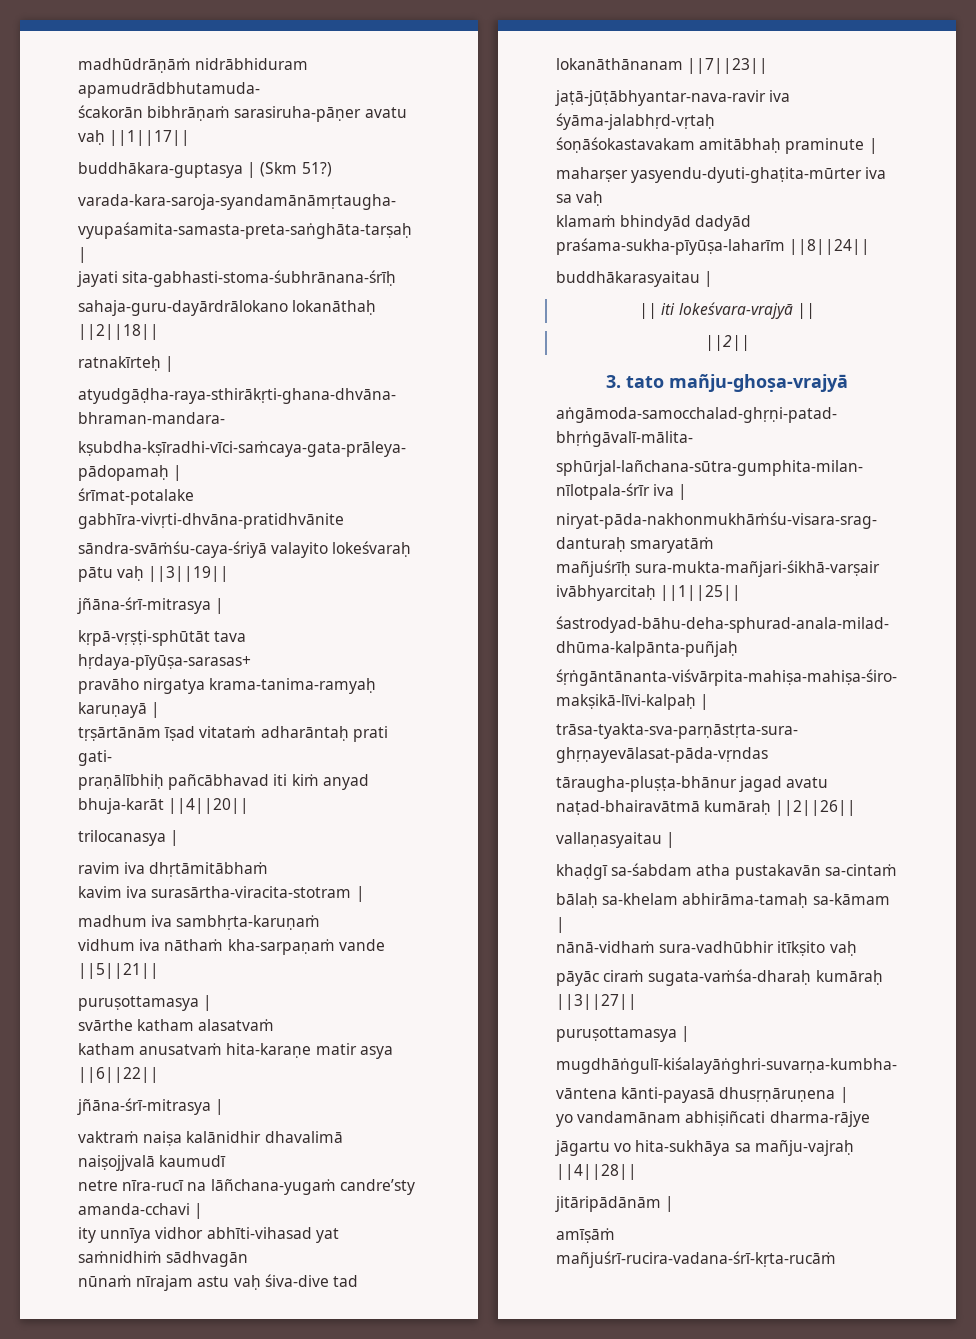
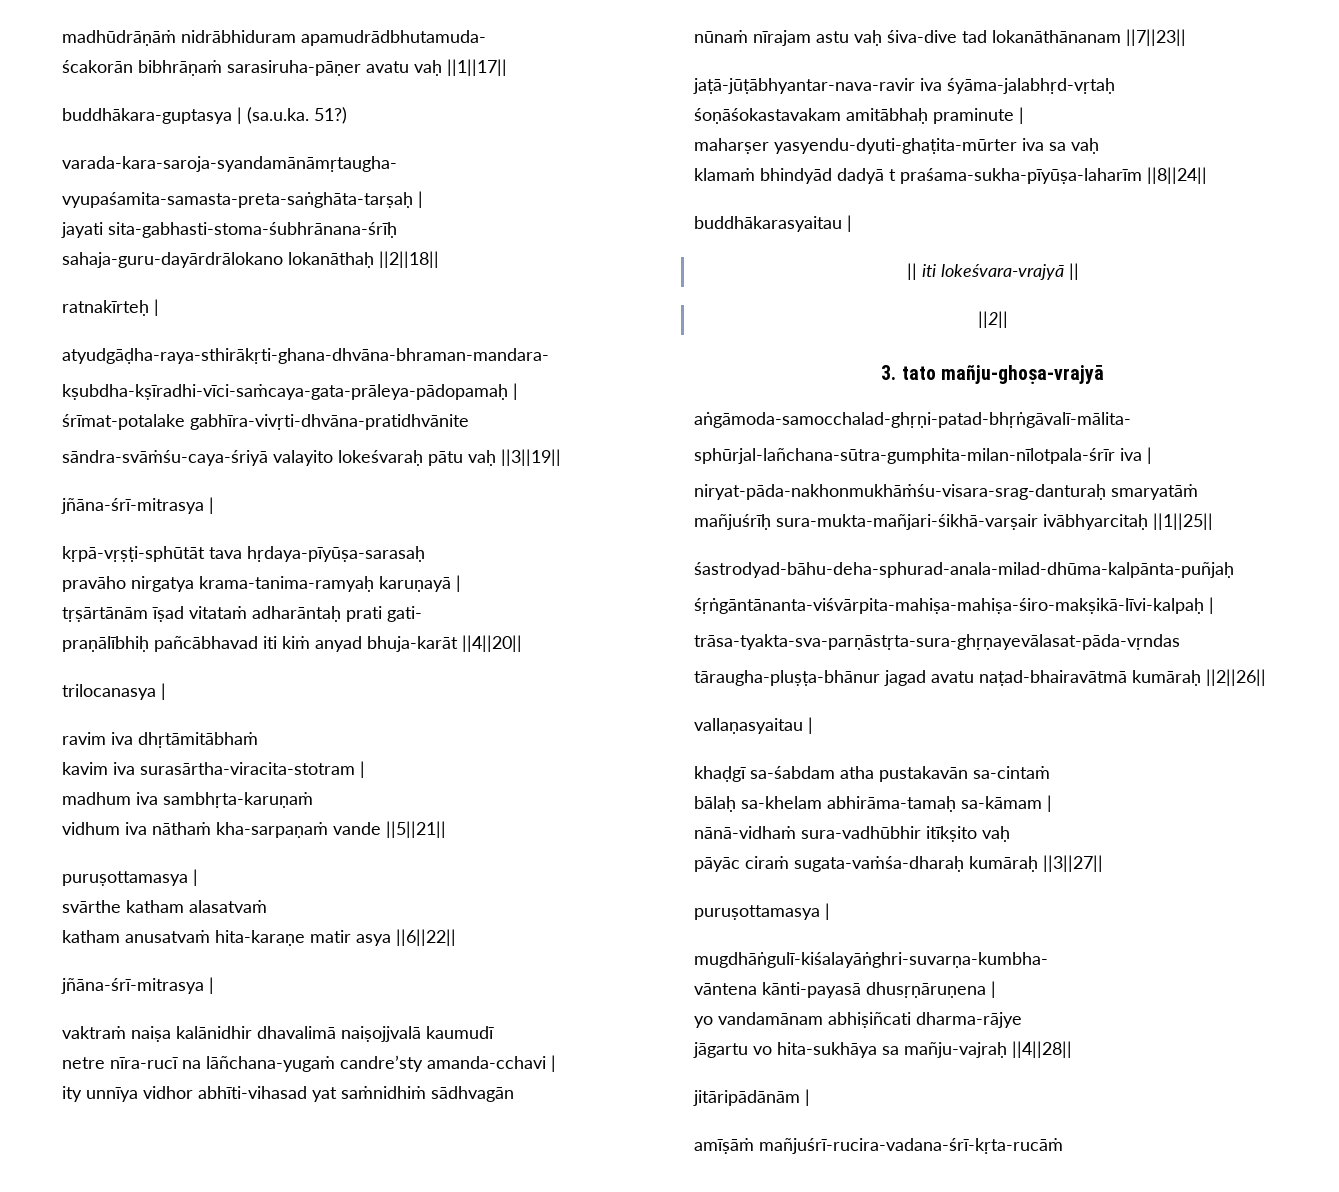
[260,162,298,177] (Skm -> [247,107,309,124] (sa.u.ka.
[78,654,251,670] hṛdaya-pīyūṣa-sarasas+ -> [247,546,425,562] hṛdaya-pīyūṣa-sarasaḥ
[695,215,752,231] dadyād -> [837,168,896,184] dadyā t

